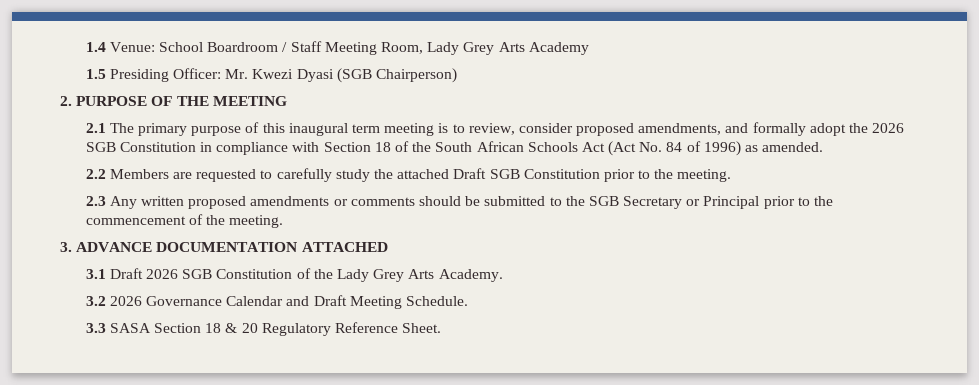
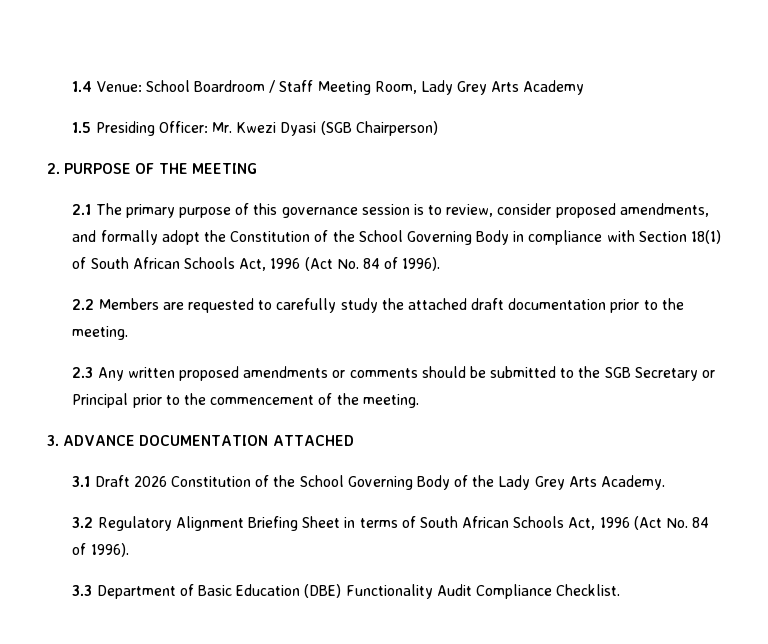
[288,123,435,136] inaugural term meeting -> [281,204,410,218] governance session
[872,123,905,133] [85,142,196,152] 2026 SGB Constitution -> [230,230,510,245] Constitution of the School Governing Body
[374,141,824,156] 18 of the South African Schools Act (Act No. 84 of 1996) as amended. -> [690,230,721,244] [72,257,441,271] 18(1) of South African Schools Act, 1996 (Act No. 84 of 1996).
[453,168,600,179] Draft SGB Constitution -> [471,298,607,310] draft documentation
[182,268,333,279] SGB Constitution of the -> [170,475,495,490] Constitution of the School Governing Body of the
[109,295,468,309] [85,322,442,336] 2026 Governance Calendar and Draft Meeting Schedule. // 3.3 SASA Section 18 & 20 Regulatory Reference Sheet. -> [97,516,710,531] [72,543,129,557] [72,584,621,599] Regulatory Alignment Briefing Sheet in terms of South African Schools Act, 1996 (Act No. 84 of 1996). // 3.3 Department of Basic Education (DBE) Functionality Audit Compliance Checklist.

